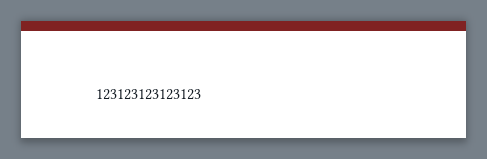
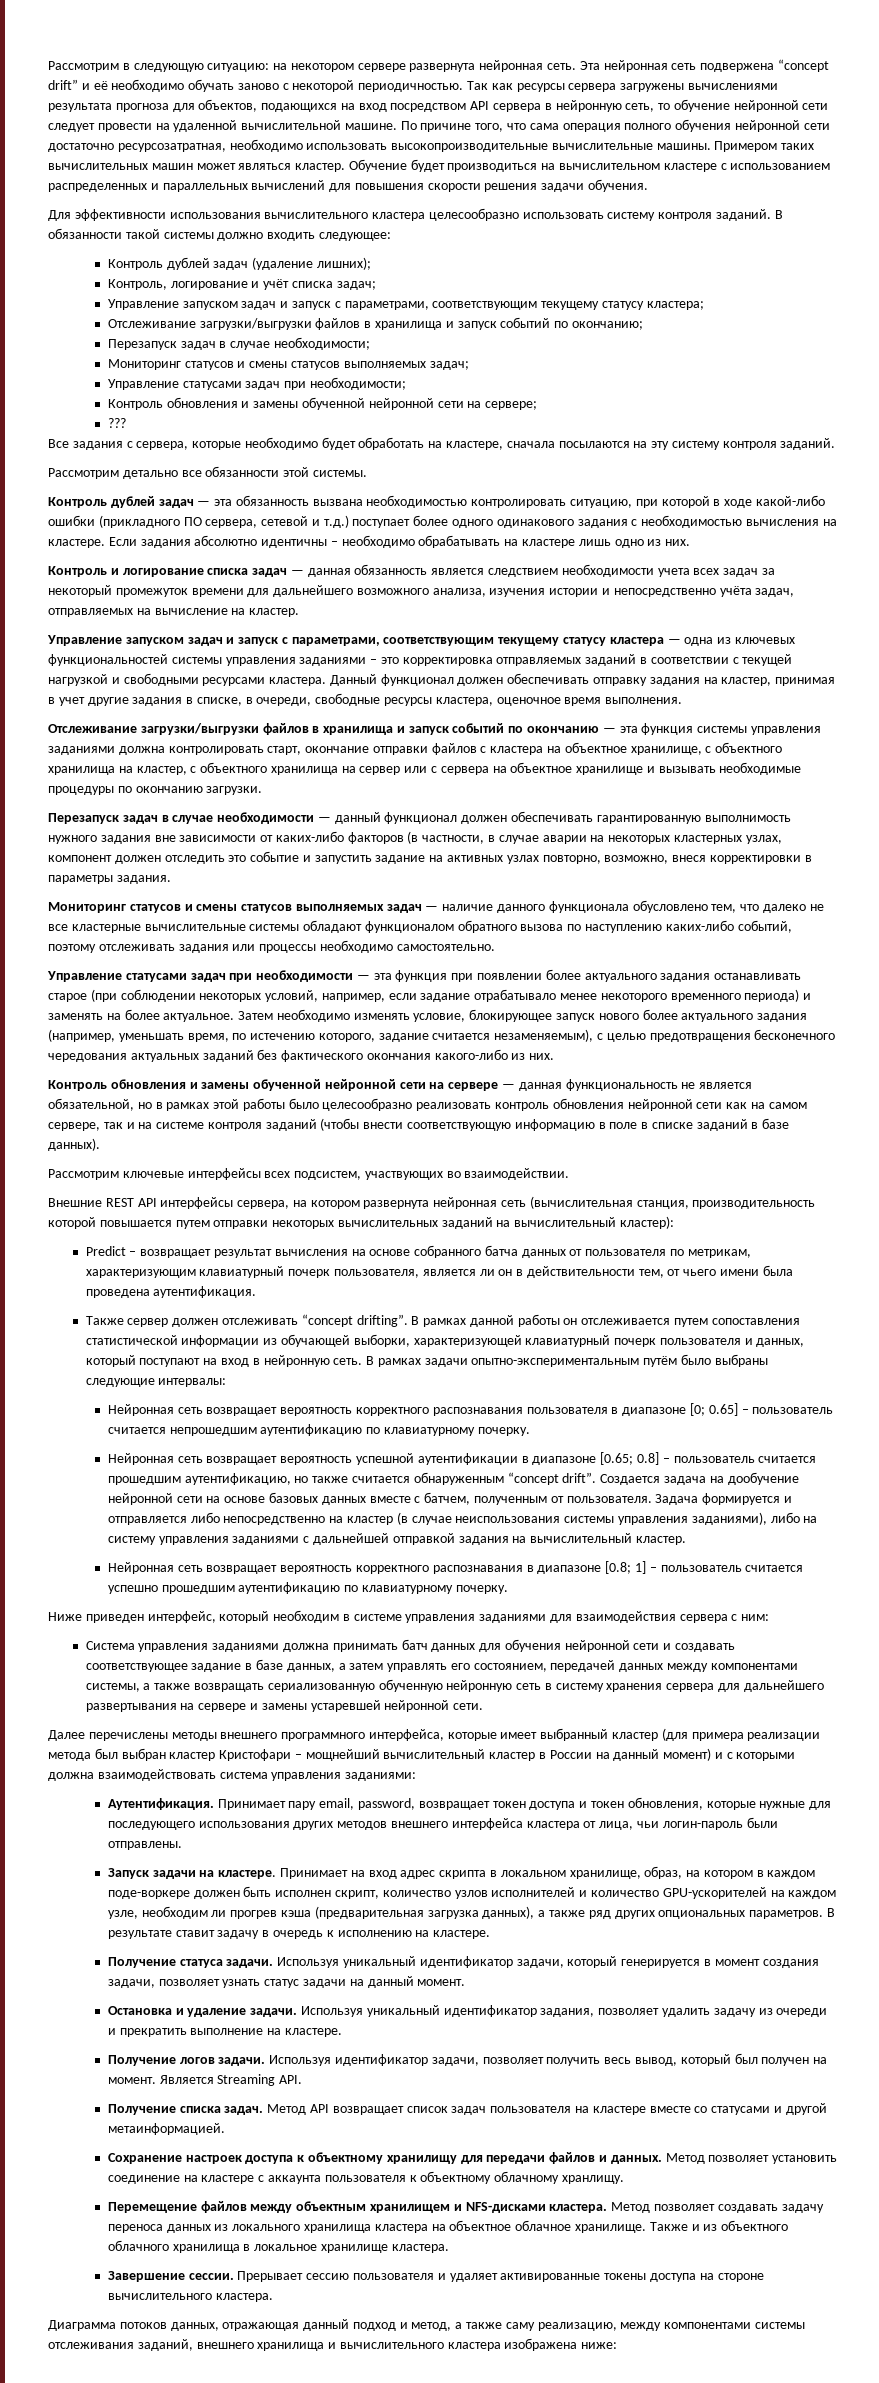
[96,89,201,100] 123123123123123 -> [48,59,829,72] [48,79,778,92] [48,99,829,112] [48,119,830,132] [48,139,815,152] [48,159,831,172] [48,179,649,192] [48,208,783,221] [48,228,391,241] [107,257,372,270] [107,279,376,290] [107,299,704,310] [107,317,643,330] [107,337,371,350] [107,359,469,370] [107,377,407,390] [107,397,538,410] [107,418,126,428] [48,437,836,450] [48,466,367,479] [48,495,825,508] [48,515,837,528] [48,535,691,548] [48,564,775,577] [48,585,795,597] [48,608,300,617] [47,635,795,646] [48,654,793,666] [48,673,836,686] [48,693,683,706] [48,723,821,735] [48,742,783,755] [48,762,802,775] [48,786,263,795] [48,811,791,824] [48,831,782,844] [48,851,812,864] [48,875,171,884] [48,900,824,913] [48,920,792,933] [48,940,495,953] [47,969,802,982] [48,989,812,1002] [48,1009,808,1022] [48,1029,836,1042] [48,1049,555,1062] [48,1079,753,1091] [48,1098,807,1111] [48,1118,790,1131] [48,1138,100,1151] [48,1168,570,1180] [48,1196,816,1209] [48,1216,675,1229] [85,1245,751,1258] [85,1265,793,1278] [85,1286,257,1298] [85,1314,800,1327] [85,1334,805,1347] [85,1354,768,1367] [85,1378,227,1387] [107,1403,834,1416] [107,1424,530,1436] [107,1452,817,1465] [107,1472,799,1485] [107,1492,792,1505] [107,1512,818,1525] [107,1533,686,1545] [107,1561,804,1574] [107,1582,508,1594] [48,1610,770,1623] [85,1639,736,1652] [85,1659,798,1672] [85,1679,824,1692] [85,1700,484,1712] [48,1728,821,1741] [48,1748,796,1761] [48,1769,417,1781] [107,1797,832,1810] [107,1817,778,1830] [107,1841,182,1850] [107,1866,816,1879] [107,1886,837,1899] [107,1906,835,1919] [107,1930,491,1939] [107,1956,819,1968] [107,1976,466,1988] [107,2005,828,2017] [107,2028,343,2037] [107,2053,828,2066] [107,2074,303,2086] [107,2103,827,2115] [107,2123,225,2135] [107,2152,838,2164] [107,2171,624,2184] [107,2201,824,2213] [107,2220,789,2233] [107,2240,449,2253] [107,2271,764,2282] [107,2293,273,2302] [48,2319,805,2331] [48,2338,618,2351] Рассмотрим в следующую ситуацию: на некотором сервере развернута нейронная сеть. Эта нейронная сеть подвержена “concept drift” и её необходимо обучать заново с некоторой периодичностью. Так как ресурсы сервера загружены вычислениями результата прогноза для объектов, подающихся на вход посредством API сервера в нейронную сеть, то обучение нейронной сети следует провести на удаленной вычислительной машине. По причине того, что сама операция полного обучения нейронной сети достаточно ресурсозатратная, необходимо использовать высокопроизводительные вычислительные машины. Примером таких вычислительных машин может являться кластер. Обучение будет производиться на вычислительном кластере с использованием распределенных и параллельных вычислений для повышения скорости решения задачи обучения. // Для эффективности использования вычислительного кластера целесообразно использовать систему контроля заданий. В обязанности такой системы должно входить следующее: // Контроль дублей задач (удаление лишних); // Контроль, логирование и учёт списка задач; // Управление запуском задач и запуск с параметрами, соответствующим текущему статусу кластера; // Отслеживание загрузки/выгрузки файлов в хранилища и запуск событий по окончанию; // Перезапуск задач в случае необходимости; // Мониторинг статусов и смены статусов выполняемых задач; // Управление статусами задач при необходимости; // Контроль обновления и замены обученной нейронной сети на сервере; // ??? // Все задания с сервера, которые необходимо будет обработать на кластере, сначала посылаются на эту систему контроля заданий. // Рассмотрим детально все обязанности этой системы. // Контроль дублей задач — эта обязанность вызвана необходимостью контролировать ситуацию, при которой в ходе какой-либо ошибки (прикладного ПО сервера, сетевой и т.д.) поступает более одного одинакового задания с необходимостью вычисления на кластере. Если задания абсолютно идентичны – необходимо обрабатывать на кластере лишь одно из них. // Контроль и логирование списка задач — данная обязанность является следствием необходимости учета всех задач за некоторый промежуток времени для дальнейшего возможного анализа, изучения истории и непосредственно учёта задач, отправляемых на вычисление на кластер. // Управление запуском задач и запуск с параметрами, соответствующим текущему статусу кластера — одна из ключевых функциональностей системы управления заданиями – это корректировка отправляемых заданий в соответствии с текущей нагрузкой и свободными ресурсами кластера. Данный функционал должен обеспечивать отправку задания на кластер, принимая в учет другие задания в списке, в очереди, свободные ресурсы кластера, оценочное время выполнения. // Отслеживание загрузки/выгрузки файлов в хранилища и запуск событий по окончанию — эта функция системы управления заданиями должна контролировать старт, окончание отправки файлов с кластера на объектное хранилище, с объектного хранилища на кластер, с объектного хранилища на сервер или с сервера на объектное хранилище и вызывать необходимые процедуры по окончанию загрузки. // Перезапуск задач в случае необходимости — данный функционал должен обеспечивать гарантированную выполнимость нужного задания вне зависимости от каких-либо факторов (в частности, в случае аварии на некоторых кластерных узлах, компонент должен отследить это событие и запустить задание на активных узлах повторно, возможно, внеся корректировки в параметры задания. // Мониторинг статусов и смены статусов выполняемых задач — наличие данного функционала обусловлено тем, что далеко не все кластерные вычислительные системы обладают функционалом обратного вызова по наступлению каких-либо событий, поэтому отслеживать задания или процессы необходимо самостоятельно. // Управление статусами задач при необходимости — эта функция при появлении более актуального задания останавливать старое (при соблюдении некоторых условий, например, если задание отрабатывало менее некоторого временного периода) и заменять на более актуальное. Затем необходимо изменять условие, блокирующее запуск нового более актуального задания (например, уменьшать время, по истечению которого, задание считается незаменяемым), с целью предотвращения бесконечного чередования актуальных заданий без фактического окончания какого-либо из них. // Контроль обновления и замены обученной нейронной сети на сервере — данная функциональность не является обязательной, но в рамках этой работы было целесообразно реализовать контроль обновления нейронной сети как на самом сервере, так и на системе контроля заданий (чтобы внести соответствующую информацию в поле в списке заданий в базе данных). // Рассмотрим ключевые интерфейсы всех подсистем, участвующих во взаимодействии. // Внешние REST API интерфейсы сервера, на котором развернута нейронная сеть (вычислительная станция, производительность которой повышается путем отправки некоторых вычислительных заданий на вычислительный кластер): // Predict – возвращает результат вычисления на основе собранного батча данных от пользователя по метрикам, характеризующим клавиатурный почерк пользователя, является ли он в действительности тем, от чьего имени была проведена аутентификация. // Также сервер должен отслеживать “concept drifting”. В рамках данной работы он отслеживается путем сопоставления статистической информации из обучающей выборки, характеризующей клавиатурный почерк пользователя и данных, который поступают на вход в нейронную сеть. В рамках задачи опытно-экспериментальным путём было выбраны следующие интервалы: // Нейронная сеть возвращает вероятность корректного распознавания пользователя в диапазоне [0; 0.65] – пользователь считается непрошедшим аутентификацию по клавиатурному почерку. // Нейронная сеть возвращает вероятность успешной аутентификации в диапазоне [0.65; 0.8] – пользователь считается прошедшим аутентификацию, но также считается обнаруженным “concept drift”. Создается задача на дообучение нейронной сети на основе базовых данных вместе с батчем, полученным от пользователя. Задача формируется и отправляется либо непосредственно на кластер (в случае неиспользования системы управления заданиями), либо на систему управления заданиями с дальнейшей отправкой задания на вычислительный кластер. // Нейронная сеть возвращает вероятность корректного распознавания в диапазоне [0.8; 1] – пользователь считается успешно прошедшим аутентификацию по клавиатурному почерку. // Ниже приведен интерфейс, который необходим в системе управления заданиями для взаимодействия сервера с ним: // Система управления заданиями должна принимать батч данных для обучения нейронной сети и создавать соответствующее задание в базе данных, а затем управлять его состоянием, передачей данных между компонентами системы, а также возвращать сериализованную обученную нейронную сеть в систему хранения сервера для дальнейшего развертывания на сервере и замены устаревшей нейронной сети. // Далее перечислены методы внешнего программного интерфейса, которые имеет выбранный кластер (для примера реализации метода был выбран кластер Кристофари – мощнейший вычислительный кластер в России на данный момент) и с которыми должна взаимодействовать система управления заданиями: // Аутентификация. Принимает пару email, password, возвращает токен доступа и токен обновления, которые нужные для последующего использования других методов внешнего интерфейса кластера от лица, чьи логин-пароль были отправлены. // Запуск задачи на кластере. Принимает на вход адрес скрипта в локальном хранилище, образ, на котором в каждом поде-воркере должен быть исполнен скрипт, количество узлов исполнителей и количество GPU-ускорителей на каждом узле, необходим ли прогрев кэша (предварительная загрузка данных), а также ряд других опциональных параметров. В результате ставит задачу в очередь к исполнению на кластере. // Получение статуса задачи. Используя уникальный идентификатор задачи, который генерируется в момент создания задачи, позволяет узнать статус задачи на данный момент. // Остановка и удаление задачи. Используя уникальный идентификатор задания, позволяет удалить задачу из очереди и прекратить выполнение на кластере. // Получение логов задачи. Используя идентификатор задачи, позволяет получить весь вывод, который был получен на момент. Является Streaming API. // Получение списка задач. Метод API возвращает список задач пользователя на кластере вместе со статусами и другой метаинформацией. // Сохранение настроек доступа к объектному хранилищу для передачи файлов и данных. Метод позволяет установить соединение на кластере с аккаунта пользователя к объектному облачному хранлищу. // Перемещение файлов между объектным хранилищем и NFS-дисками кластера. Метод позволяет создавать задачу переноса данных из локального хранилища кластера на объектное облачное хранилище. Также и из объектного облачного хранилища в локальное хранилище кластера. // Завершение сессии. Прерывает сессию пользователя и удаляет активированные токены доступа на стороне вычислительного кластера. // Диаграмма потоков данных, отражающая данный подход и метод, а также саму реализацию, между компонентами системы отслеживания заданий, внешнего хранилища и вычислительного кластера изображена ниже:

